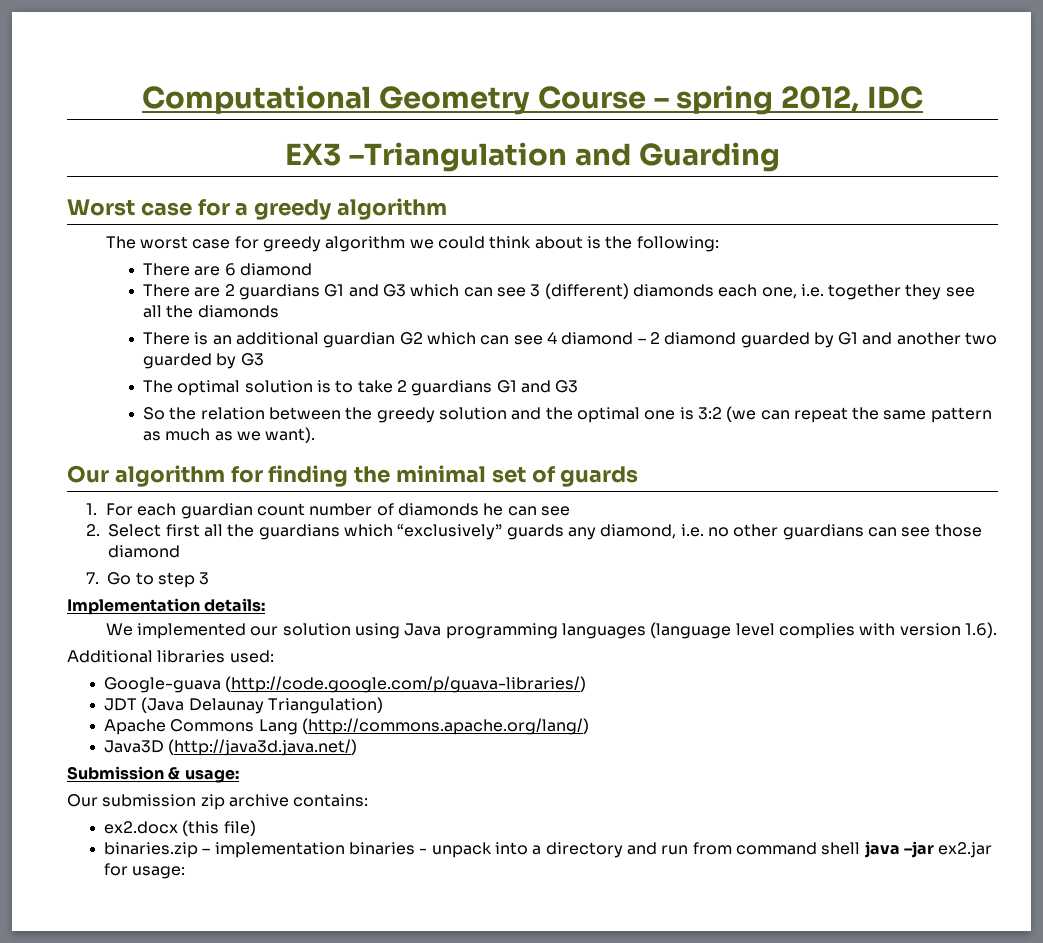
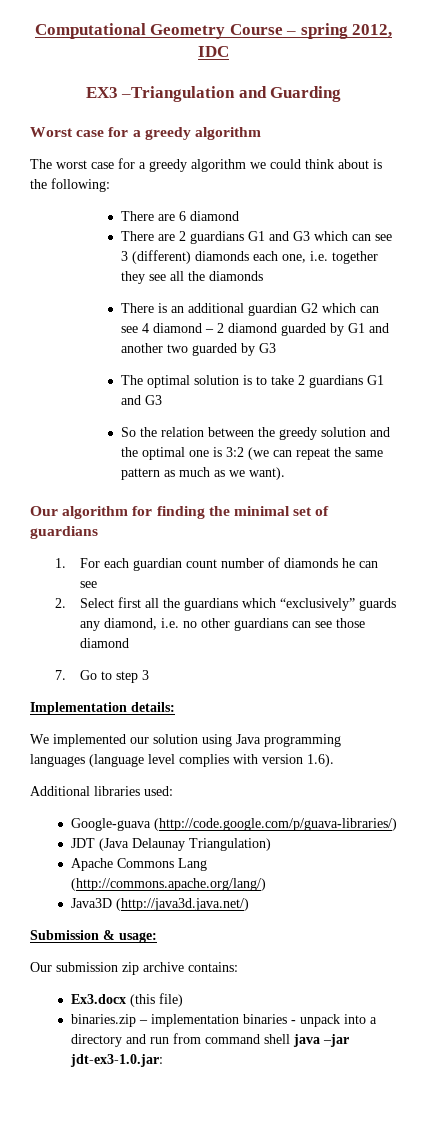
(259, 242) none -> [139,162,146,169] a
[560,466,639,487] guards -> [30,526,98,539] guardians
[104,821,179,834] ex2.docx -> [70,994,126,1004] Ex3.docx
[938,842,993,858] [104,863,186,879] ex2.jar for usage: -> [69,1054,163,1067] jdt-ex3-1.0.jar:

